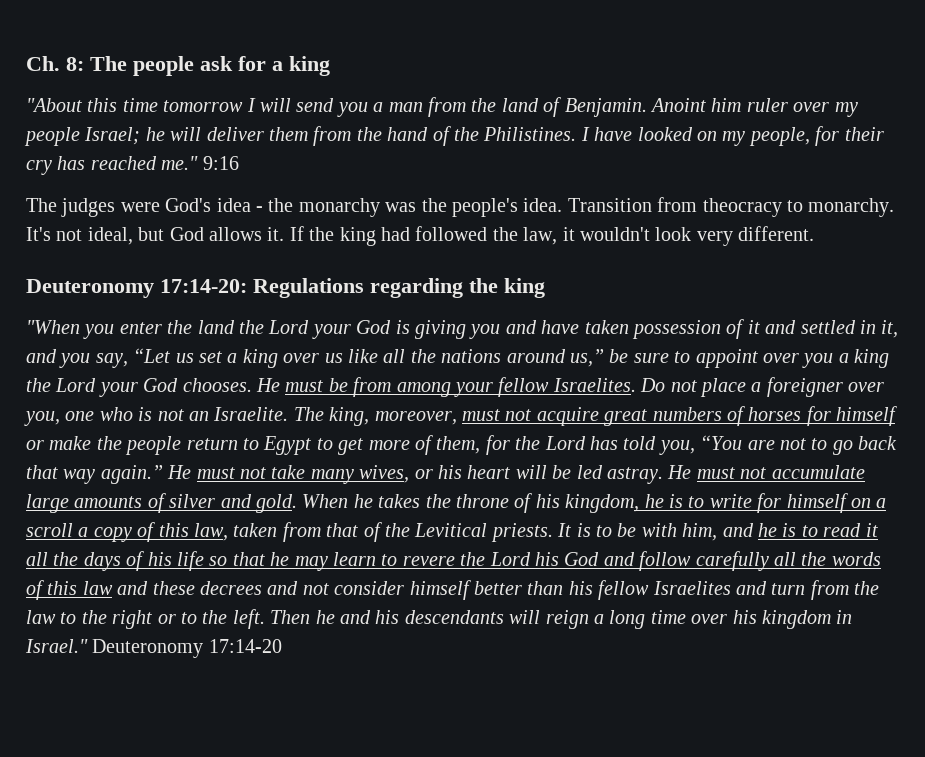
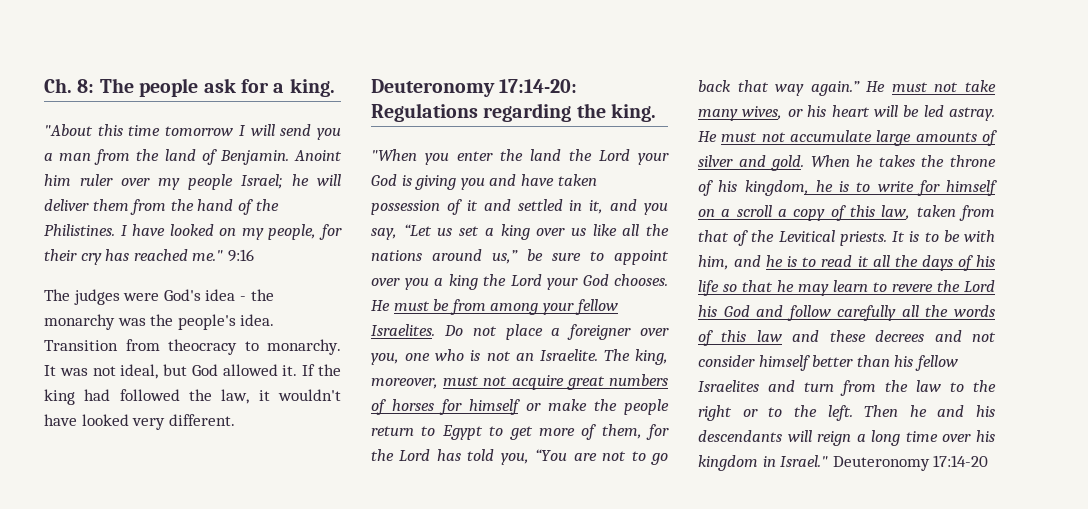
[289,56,330,76] king -> [289,78,335,97] king.
[26,227,51,241] It's -> [44,365,88,376] It was
[209,227,262,241] allows -> [222,364,278,376] allowed
[655,227,692,241] look -> [44,414,129,426] have looked
[504,278,545,298] king -> [611,103,657,122] king.

